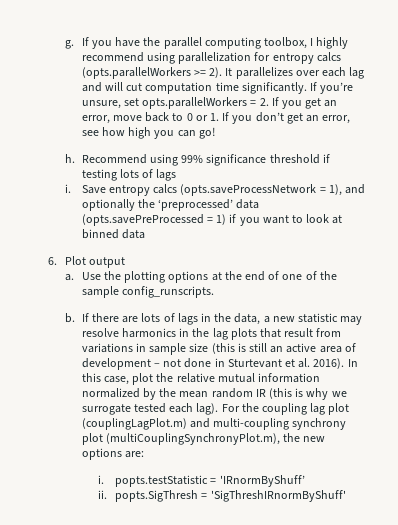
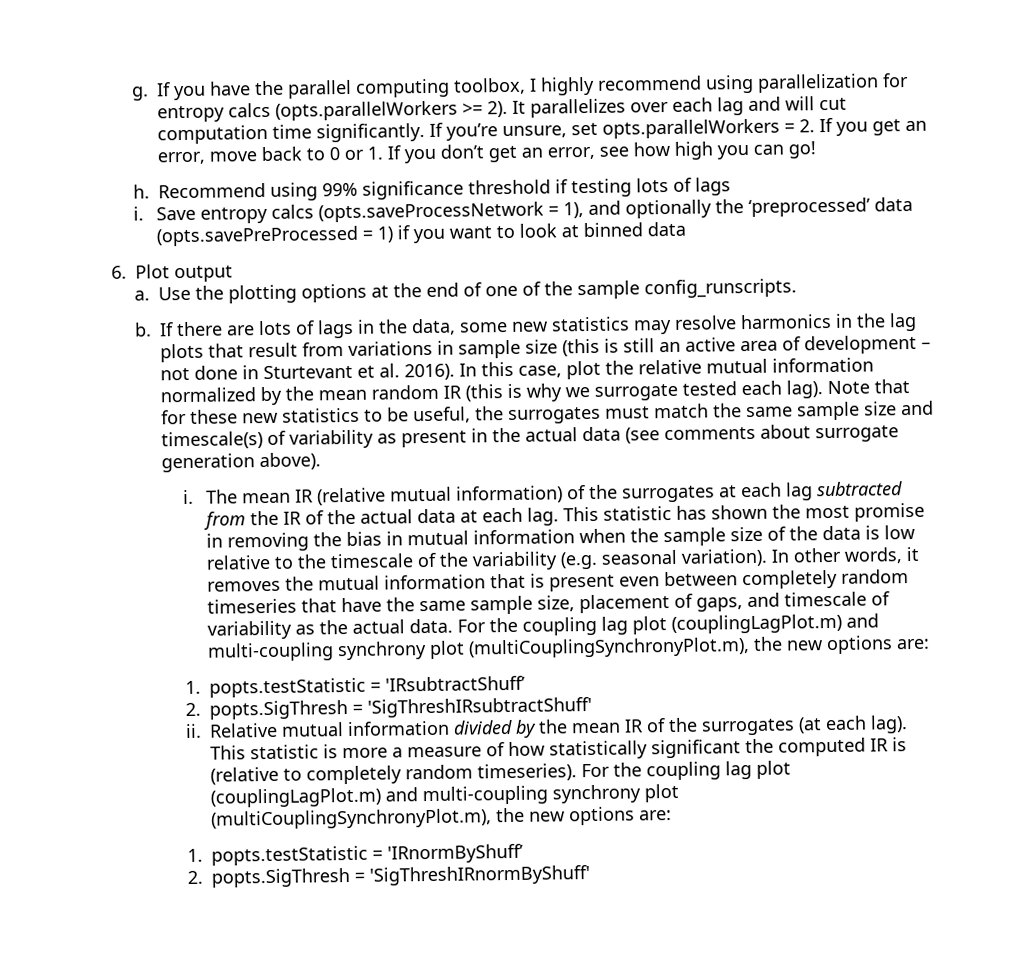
[263,313,339,323] a new statistic -> [458,316,630,333] some new statistics
(219, 409) none -> [826,379,910,395] [160,400,934,425] [160,424,899,450] [160,452,321,473] [182,481,903,506] [202,502,925,530] [205,524,915,552] [205,546,919,571] [206,569,909,592] [206,591,890,615] [206,613,879,640] [206,635,930,662] [184,675,525,698] [184,696,592,720] [184,715,908,739] [209,737,907,760] [209,763,577,785] Note that for these new statistics to be useful, the surrogates must match the same sample size and timescale(s) of variability as present in the actual data (see comments about surrogate generation above). // i. The mean IR (relative mutual information) of the surrogates at each lag subtracted from the IR of the actual data at each lag. This statistic has shown the most promise in removing the bias in mutual information when the sample size of the data is low relative to the timescale of the variability (e.g. seasonal variation). In other words, it removes the mutual information that is present even between completely random timeseries that have the same sample size, placement of gaps, and timescale of variability as the actual data. For the coupling lag plot (couplingLagPlot.m) and multi-coupling synchrony plot (multiCouplingSynchronyPlot.m), the new options are: // 1. popts.testStatistic = 'IRsubtractShuff’ // 2. popts.SigThresh = 'SigThreshIRsubtractShuff' // ii. Relative mutual information divided by the mean IR of the surrogates (at each lag). This statistic is more a measure of how statistically significant the computed IR is (relative to completely random timeseries).
[98,475,105,484] i. -> [186,848,203,863] 1.
[98,490,108,499] ii. -> [186,870,203,885] 2.

